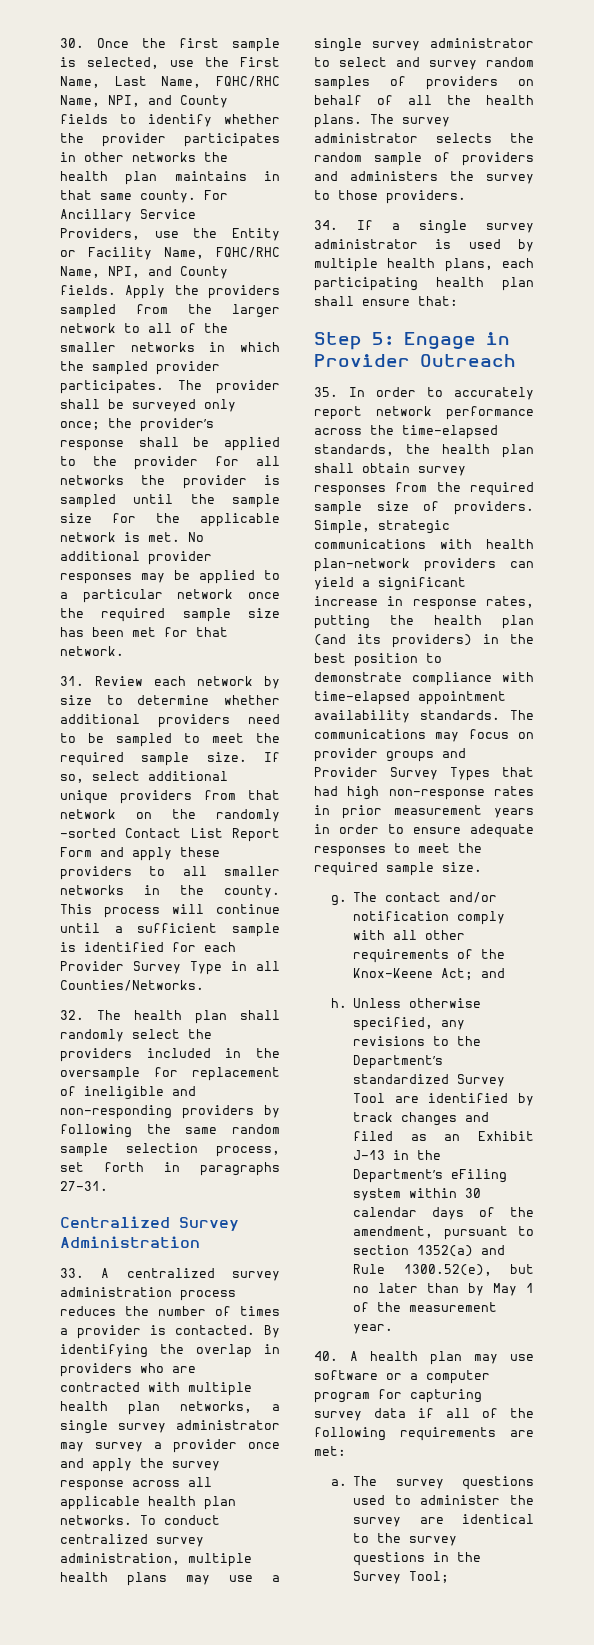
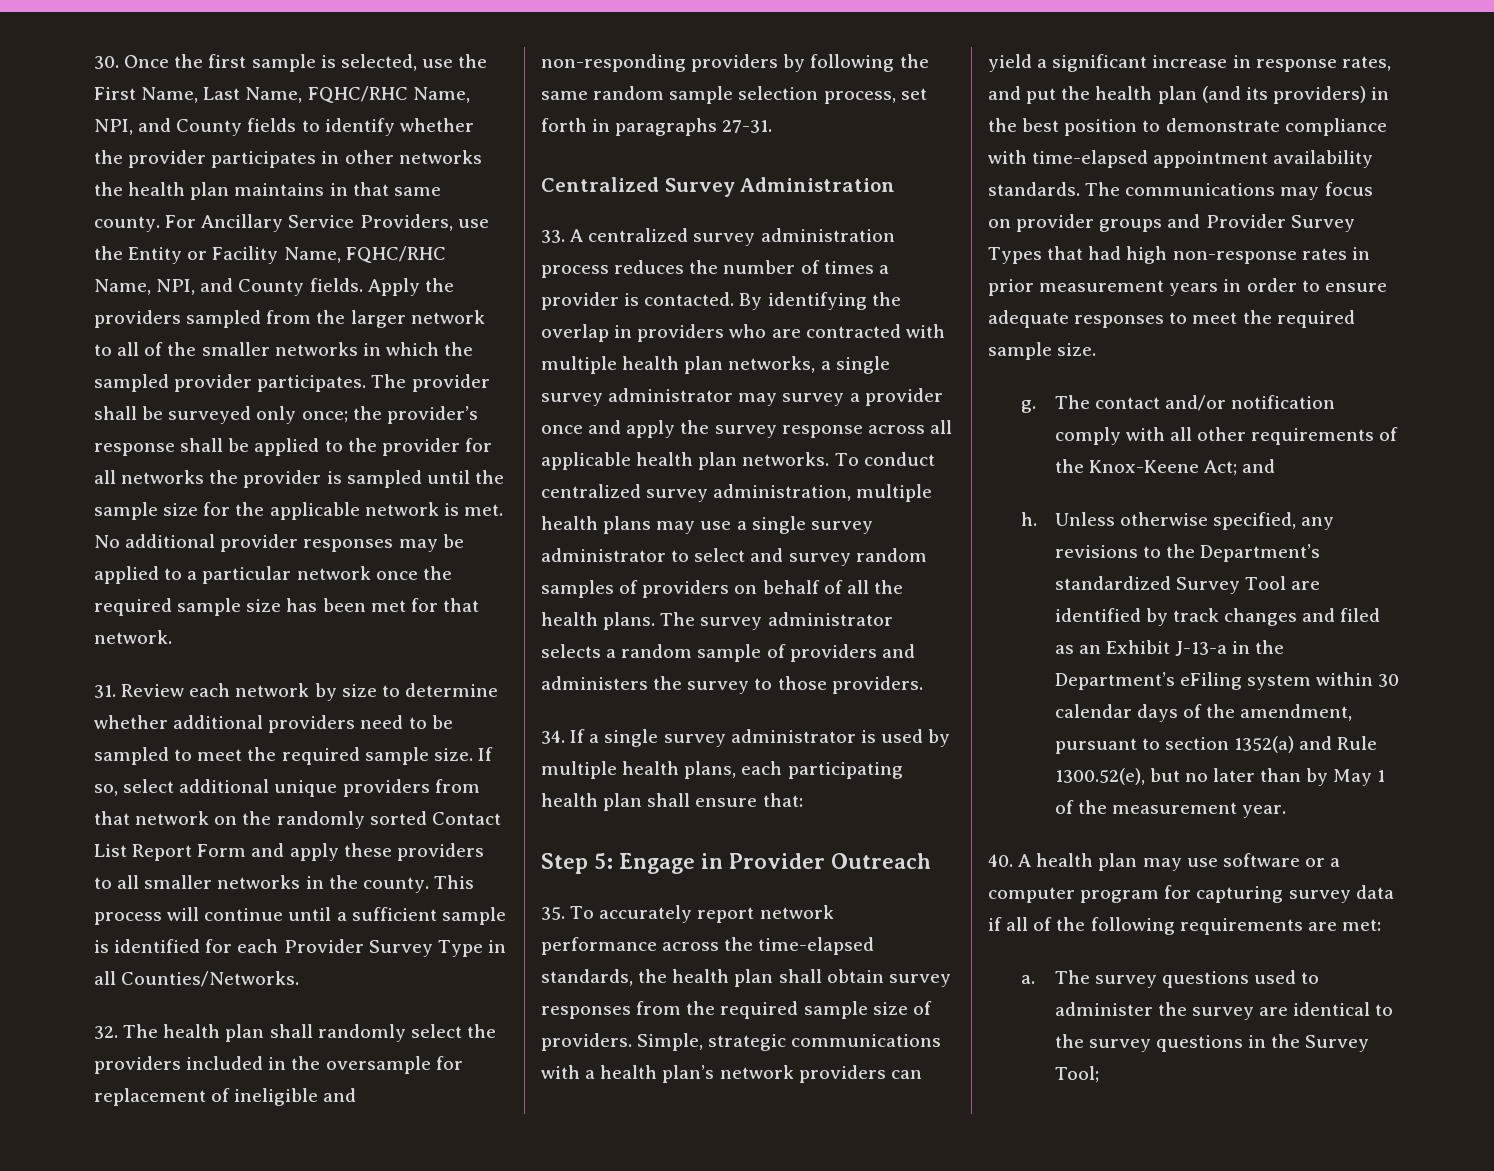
[60,828,116,838] -sorted -> [369,811,427,825] sorted
[510,133,534,143] the -> [606,649,617,658] a
[349,387,443,397] In order to -> [570,906,595,919] To
[486,539,534,549] [314,558,410,572] health plan-network -> [585,1065,794,1083] a health plan’s network
[314,615,370,629] putting -> [988,86,1057,104] and put
[353,1150,386,1160] J-13 -> [1174,641,1227,656] J-13-a

